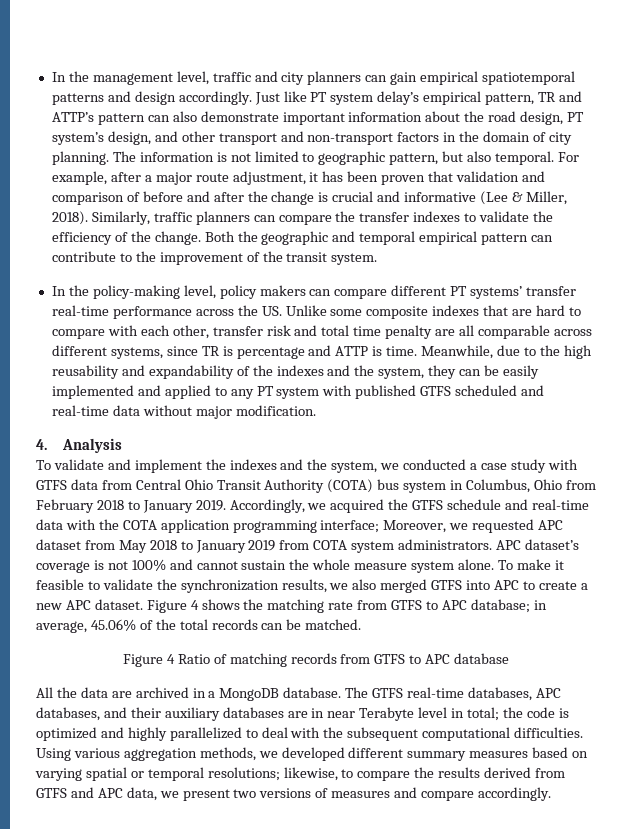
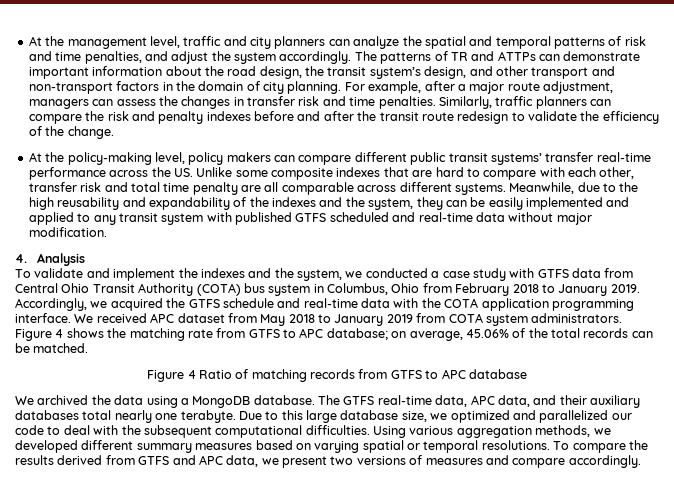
[51,72,66,82] In -> [28,36,42,46] At
[390,71,576,85] [51,91,582,105] [51,111,197,125] gain empirical spatiotemporal patterns and design accordingly. Just like PT system delay’s empirical pattern, TR and ATTP’s pattern can also -> [353,36,646,49] [28,51,560,64] analyze the spatial and temporal patterns of risk and time penalties, and adjust the system accordingly. The patterns of TR and ATTPs can
[567,112,585,122] PT -> [305,66,367,76] the transit
[112,151,555,165] The information is not limited to geographic pattern, but also temporal. -> (342, 87) none
[309,171,545,185] [51,191,567,205] [51,211,88,225] it has been proven that validation and comparison of before and after the change is crucial and informative (Lee & Miller, 2018). -> [28,96,436,109] managers can assess the changes in transfer risk and time penalties.
[359,211,461,222] transfer indexes -> [107,111,509,124] risk and penalty indexes before and after the transit route redesign
[204,231,554,245] [51,251,378,265] [51,286,66,296] Both the geographic and temporal empirical pattern can contribute to the improvement of the transit system. // In -> [28,152,42,162] // At
[450,286,468,296] PT -> [410,152,488,165] public transit
[110,345,418,359] systems, since TR is percentage and ATTP is time. -> [454,183,506,195] systems.
[256,386,274,396] PT -> [118,213,158,222] transit
[320,519,535,533] interface; Moreover, we requested -> [15,313,147,323] interface. We received
[496,539,579,550] [36,559,564,573] [36,579,588,593] [36,599,143,610] APC dataset’s coverage is not 100% and cannot sustain the whole measure system alone. To make it feasible to validate the synchronization results, we also merged GTFS into APC to create a new APC dataset. -> (623, 318) none
[533,600,547,610] in -> [391,331,407,338] on
[36,687,206,698] All the data are archived in -> [15,395,178,408] We archived the data using
[467,687,561,701] [36,707,100,721] databases, APC databases, -> [435,395,530,407] data, APC data,
[287,707,569,721] [36,727,242,741] are in near Terabyte level in total; the code is optimized and highly parallelized -> [82,410,632,423] [15,425,44,435] total nearly one terabyte. Due to this large database size, we optimized and parallelized our code
[207,767,354,781] resolutions; likewise, to -> [481,440,570,450] resolutions. To

